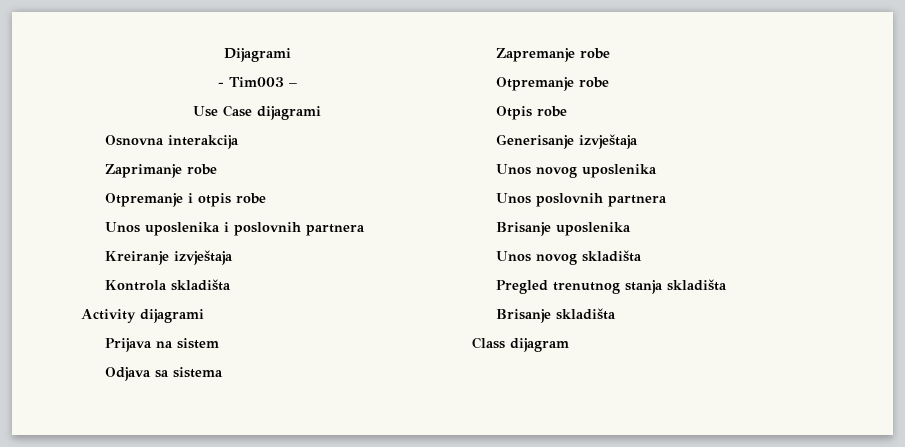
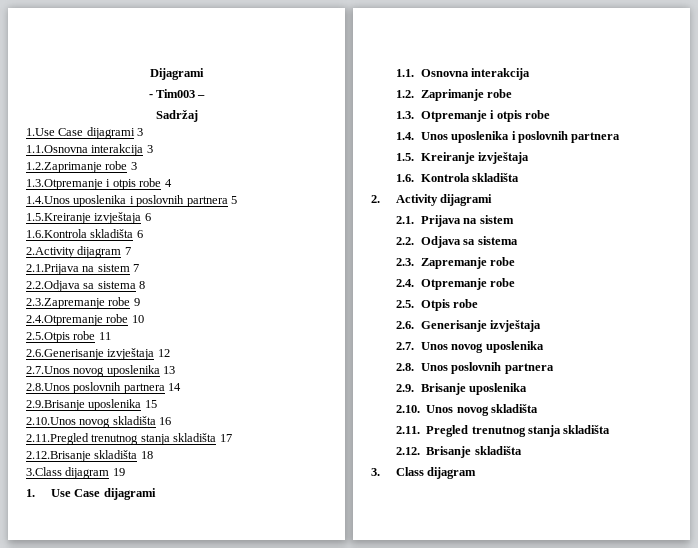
(297, 85) none -> [155,110,198,122] [26,127,144,139] [26,144,153,156] [26,161,137,173] [26,178,172,190] [26,195,237,207] [26,212,151,224] [26,229,143,238] [26,246,131,258] [26,264,140,275] [26,280,146,292] [26,297,140,309] [26,314,144,326] [26,331,111,343] [26,348,170,360] [26,365,176,377] [26,382,182,394] [26,399,157,411] [26,416,172,428] [26,433,232,445] [26,450,153,462] [26,467,125,479] [26,489,35,497] Sadržaj // 1.Use Case dijagrami 3 // 1.1.Osnovna interakcija 3 // 1.2.Zaprimanje robe 3 // 1.3.Otpremanje i otpis robe 4 // 1.4.Unos uposlenika i poslovnih partnera 5 // 1.5.Kreiranje izvještaja 6 // 1.6.Kontrola skladišta 6 // 2.Activity dijagram 7 // 2.1.Prijava na sistem 7 // 2.2.Odjava sa sistema 8 // 2.3.Zapremanje robe 9 // 2.4.Otpremanje robe 10 // 2.5.Otpis robe 11 // 2.6.Generisanje izvještaja 12 // 2.7.Unos novog uposlenika 13 // 2.8.Unos poslovnih partnera 14 // 2.9.Brisanje uposlenika 15 // 2.10.Unos novog skladišta 16 // 2.11.Pregled trenutnog stanja skladišta 17 // 2.12.Brisanje skladišta 18 // 3.Class dijagram 19 // 1.
(321, 113) none -> [395,69,414,77] 1.1.
(239, 142) none -> [395,90,414,98] 1.2.
(217, 169) none -> [395,111,414,119] 1.3.
(266, 198) none -> [395,132,414,140] 1.4.
(365, 230) none -> [395,153,414,161] 1.5.
(233, 257) none -> [395,174,414,182] 1.6.
(231, 285) none -> [371,195,380,203] 2.
(204, 316) none -> [395,216,414,224] 2.1.
(219, 343) none -> [395,237,414,245] 2.2.
(223, 372) none -> [395,258,414,266] 2.3.
(610, 53) none -> [395,279,414,287] 2.4.
(609, 82) none -> [395,300,414,308] 2.5.
(567, 111) none -> [395,321,414,329] 2.6.
(638, 141) none -> [395,342,414,350] 2.7.
(657, 171) none -> [395,363,414,371] 2.8.
(667, 201) none -> [395,384,414,392] 2.9.
(631, 229) none -> [395,405,420,413] 2.10.
(642, 256) none -> [395,426,420,434] 2.11.
(727, 285) none -> [395,447,420,455] 2.12.
(616, 314) none -> [371,468,380,476] 3.

